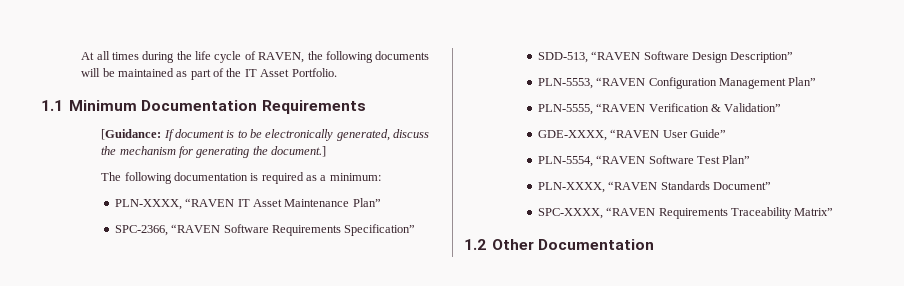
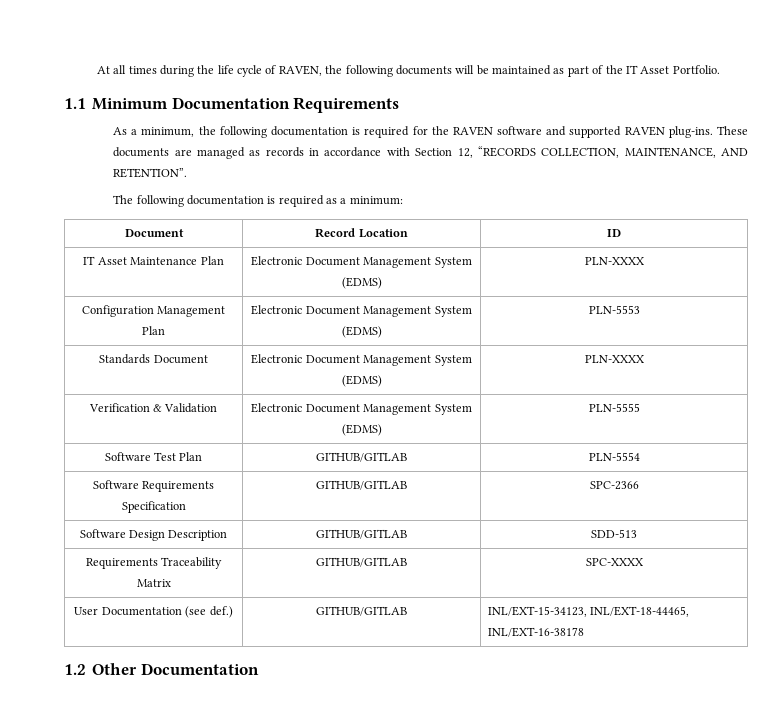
[101,129,430,141] [101,146,327,158] [Guidance: If document is to be electronically generated, discuss the mechanism for generating the document.] -> [113,126,748,138] [113,146,748,159] [113,168,188,178] As a minimum, the following documentation is required for the RAVEN software and supported RAVEN plug-ins. These documents are managed as records in accordance with Section 12, “RECORDS COLLECTION, MAINTENANCE, AND RETENTION”.
[114,198,381,210] [114,224,416,236] [537,51,794,63] [537,77,817,89] [537,103,782,115] [537,129,727,141] [537,155,751,167] [537,181,772,193] [537,207,834,219] // PLN-XXXX, “RAVEN IT Asset Maintenance Plan” // SPC-2366, “RAVEN Software Requirements Specification” // SDD-513, “RAVEN Software Design Description” // PLN-5553, “RAVEN Configuration Management Plan” // PLN-5555, “RAVEN Verification & Validation” // GDE-XXXX, “RAVEN User Guide” // PLN-5554, “RAVEN Software Test Plan” // PLN-XXXX, “RAVEN Standards Document” // SPC-XXXX, “RAVEN Requirements Traceability Matrix” -> [124,229,184,237] [315,228,408,238] [607,229,621,237] [83,256,224,265] [251,256,472,268] [341,277,382,289] [584,257,645,265] [81,305,226,317] [142,326,165,335] [251,305,472,317] [341,326,382,338] [588,305,640,314] [99,354,208,364] [251,354,472,366] [341,375,382,387] [584,355,645,363] [88,403,218,413] [251,403,472,415] [341,424,382,436] [588,403,640,412] [104,452,203,461] [316,452,407,462] [588,452,640,461] [92,480,215,492] [121,501,186,513] [316,480,407,490] [589,481,639,490] [79,529,228,541] [316,529,407,539] [591,529,637,538] [85,557,223,569] [136,579,171,587] [316,557,407,567] [585,558,644,566] [74,606,233,618] [316,606,407,616] [487,606,689,617] [487,627,584,637] // Document | Record Location | ID // IT Asset Maintenance Plan | Electronic Document Management System (EDMS) | PLN-XXXX // Configuration Management Plan | Electronic Document Management System (EDMS) | PLN-5553 // Standards Document | Electronic Document Management System (EDMS) | PLN-XXXX // Verification & Validation | Electronic Document Management System (EDMS) | PLN-5555 // Software Test Plan | GITHUB/GITLAB | PLN-5554 // Software Requirements Specification | GITHUB/GITLAB | SPC-2366 // Software Design Description | GITHUB/GITLAB | SDD-513 // Requirements Traceability Matrix | GITHUB/GITLAB | SPC-XXXX // User Documentation (see def.) | GITHUB/GITLAB | INL/EXT-15-34123, INL/EXT-18-44465, INL/EXT-16-38178

